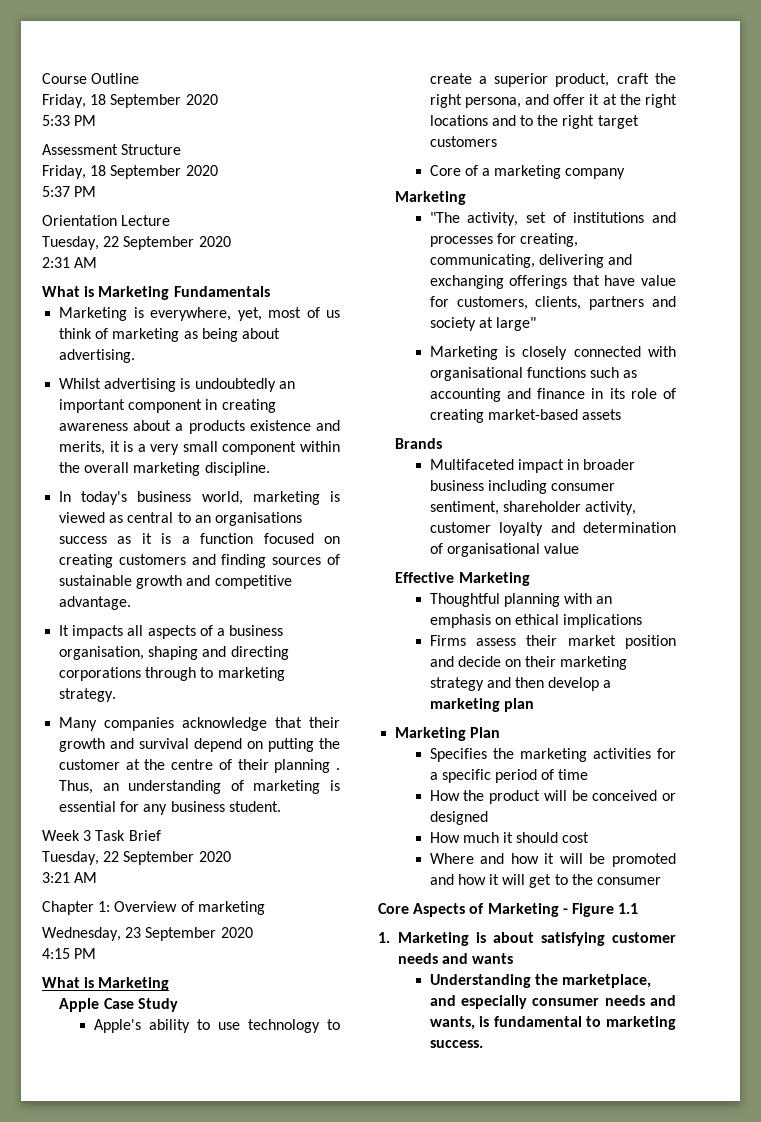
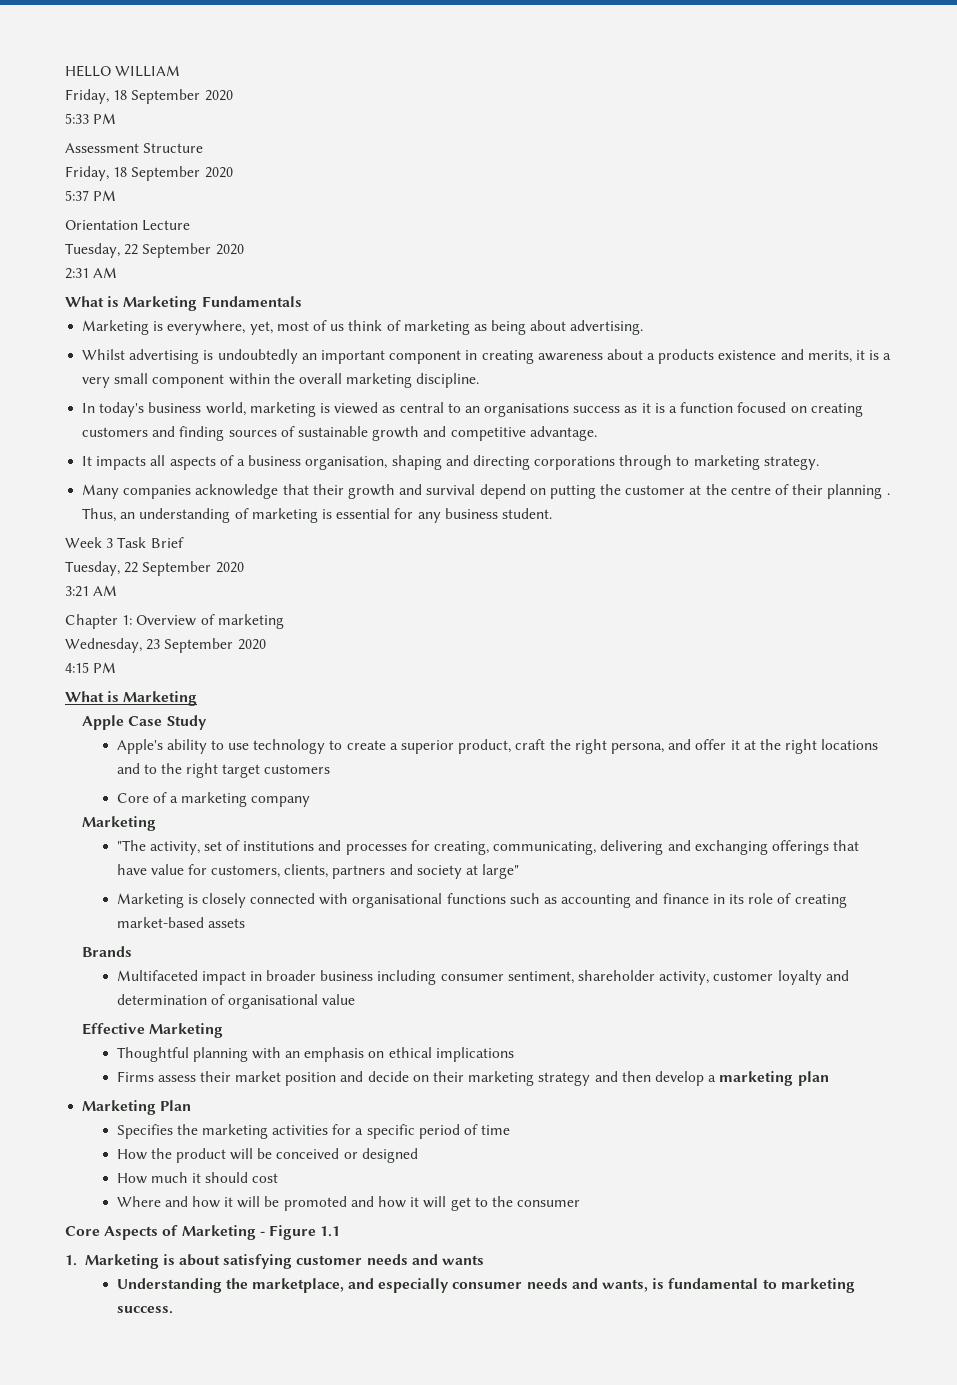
[42,73,140,84] Course Outline -> [65,65,181,77] HELLO WILLIAM

